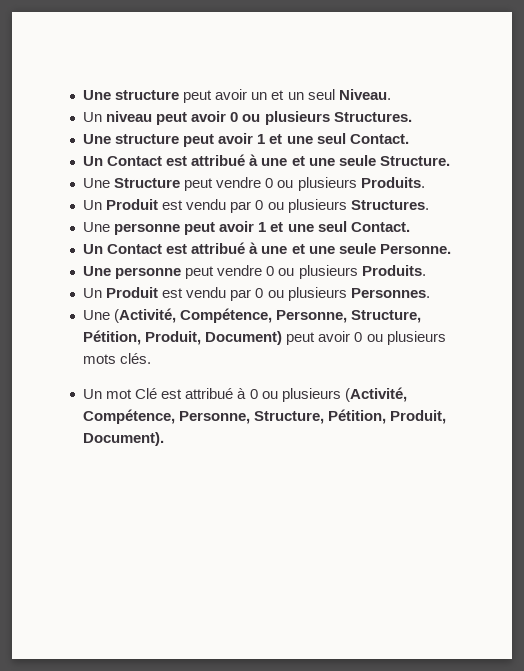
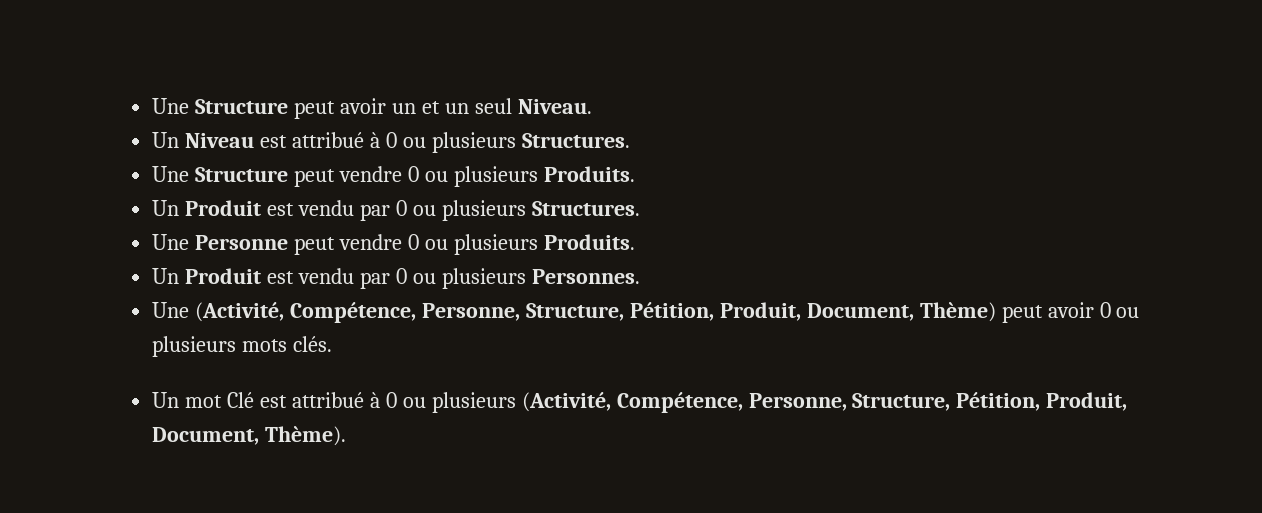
[83,90,180,100] Une structure -> [152,98,289,114] Une Structure
[106,111,412,125] [83,133,409,147] [83,154,450,166] niveau peut avoir 0 ou plusieurs Structures. // Une structure peut avoir 1 et une seul Contact. // Un Contact est attribué à une et une seule Structure. -> [185,132,630,153] Niveau est attribué à 0 ou plusieurs Structures.
[114,221,410,235] [83,242,451,254] [83,266,182,279] personne peut avoir 1 et une seul Contact. // Un Contact est attribué à une et une seule Personne. // Une personne -> [195,235,289,250] Personne
[205,331,283,345] Document) -> [806,302,996,322] Document, Thème)
[83,432,165,446] Document). -> [152,426,347,446] Document, Thème).

